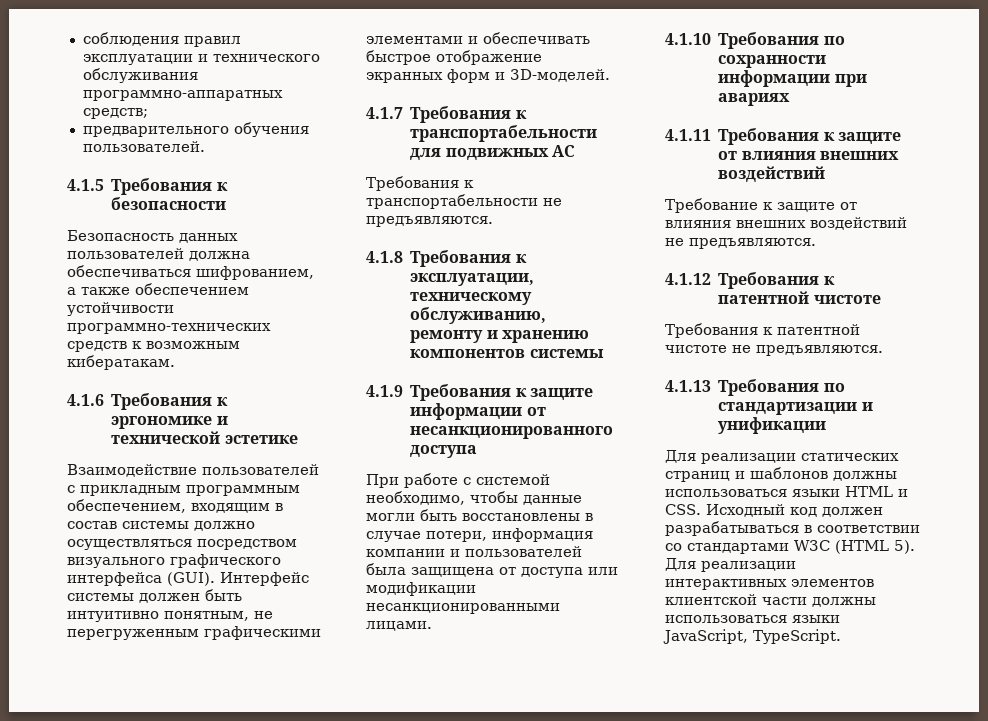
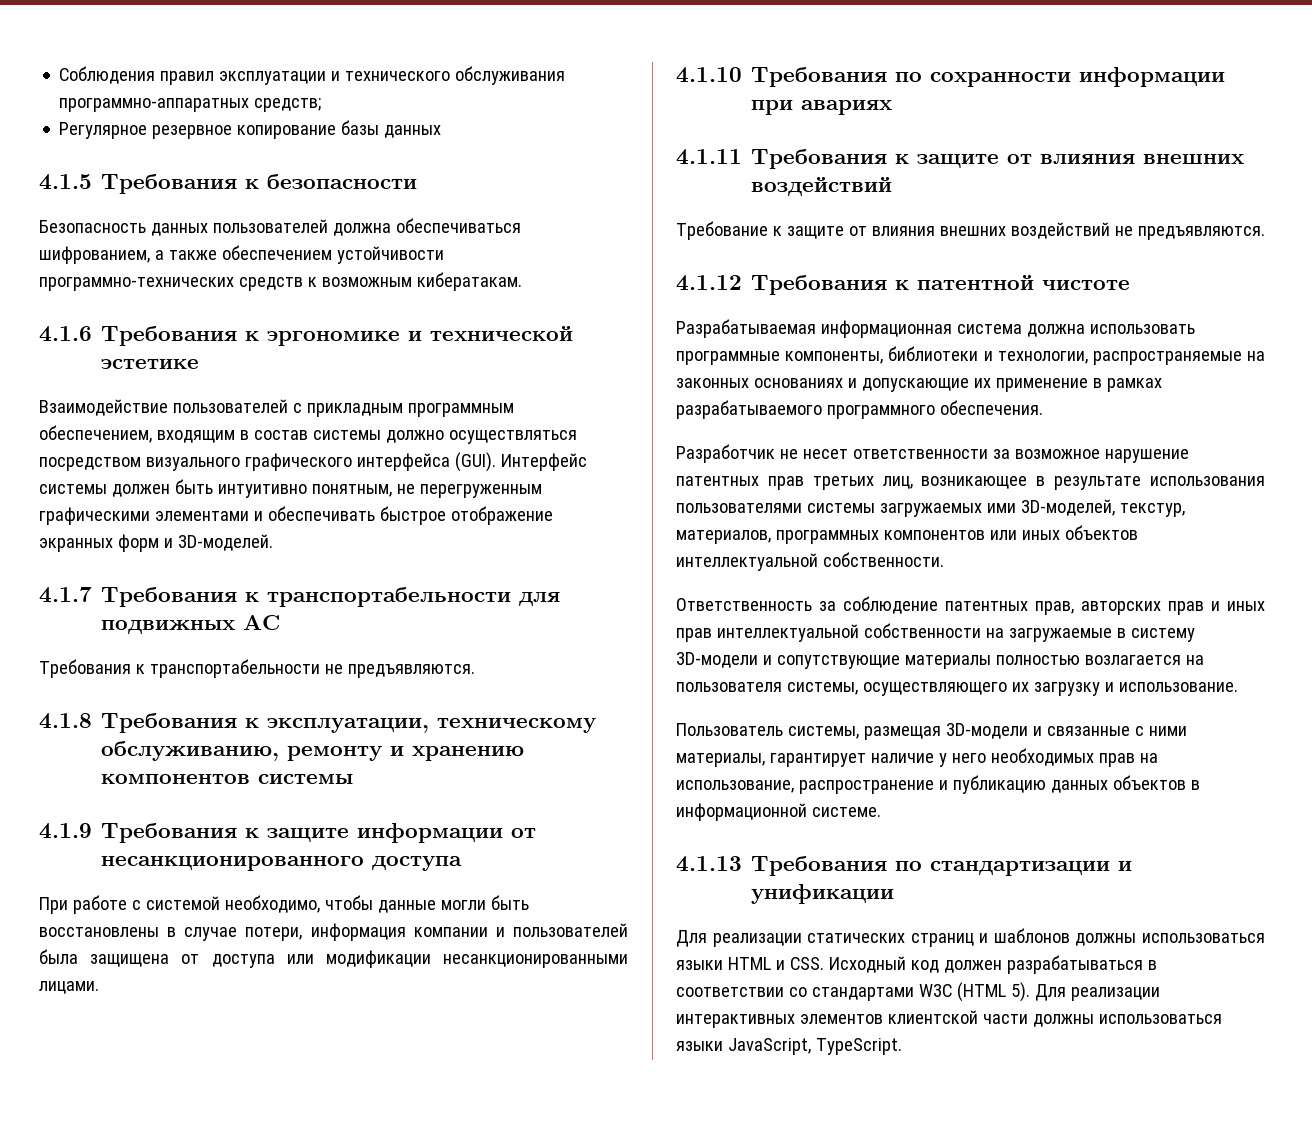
[82,32,179,46] соблюдения -> [59,66,156,84] Соблюдения
[82,122,309,137] [82,141,205,152] предварительного обучения пользователей. -> [59,120,442,139] Регулярное резервное копирование базы данных
[665,323,860,338] [665,345,883,356] Требования к патентной чистоте не предъявляются. -> [676,319,1195,338] [676,346,1265,365] [676,378,1162,392] [676,400,1043,419] [676,444,1189,463] [676,476,1265,490] [676,499,1185,517] [676,525,1138,544] [676,552,944,571] [676,596,1265,615] [676,623,1195,642] [676,652,1204,669] [676,682,1238,696] [676,723,1187,740] [676,748,1158,767] [676,775,1200,794] [676,803,881,821] Разрабатываемая информационная система должна использовать программные компоненты, библиотеки и технологии, распространяемые на законных основаниях и допускающие их применение в рамках разрабатываемого программного обеспечения. // Разработчик не несет ответственности за возможное нарушение патентных прав третьих лиц, возникающее в результате использования пользователями системы загружаемых ими 3D-моделей, текстур, материалов, программных компонентов или иных объектов интеллектуальной собственности. // Ответственность за соблюдение патентных прав, авторских прав и иных прав интеллектуальной собственности на загружаемые в систему 3D-модели и сопутствующие материалы полностью возлагается на пользователя системы, осуществляющего их загрузку и использование. // Пользователь системы, размещая 3D-модели и связанные с ними материалы, гарантирует наличие у него необходимых прав на использование, распространение и публикацию данных объектов в информационной системе.

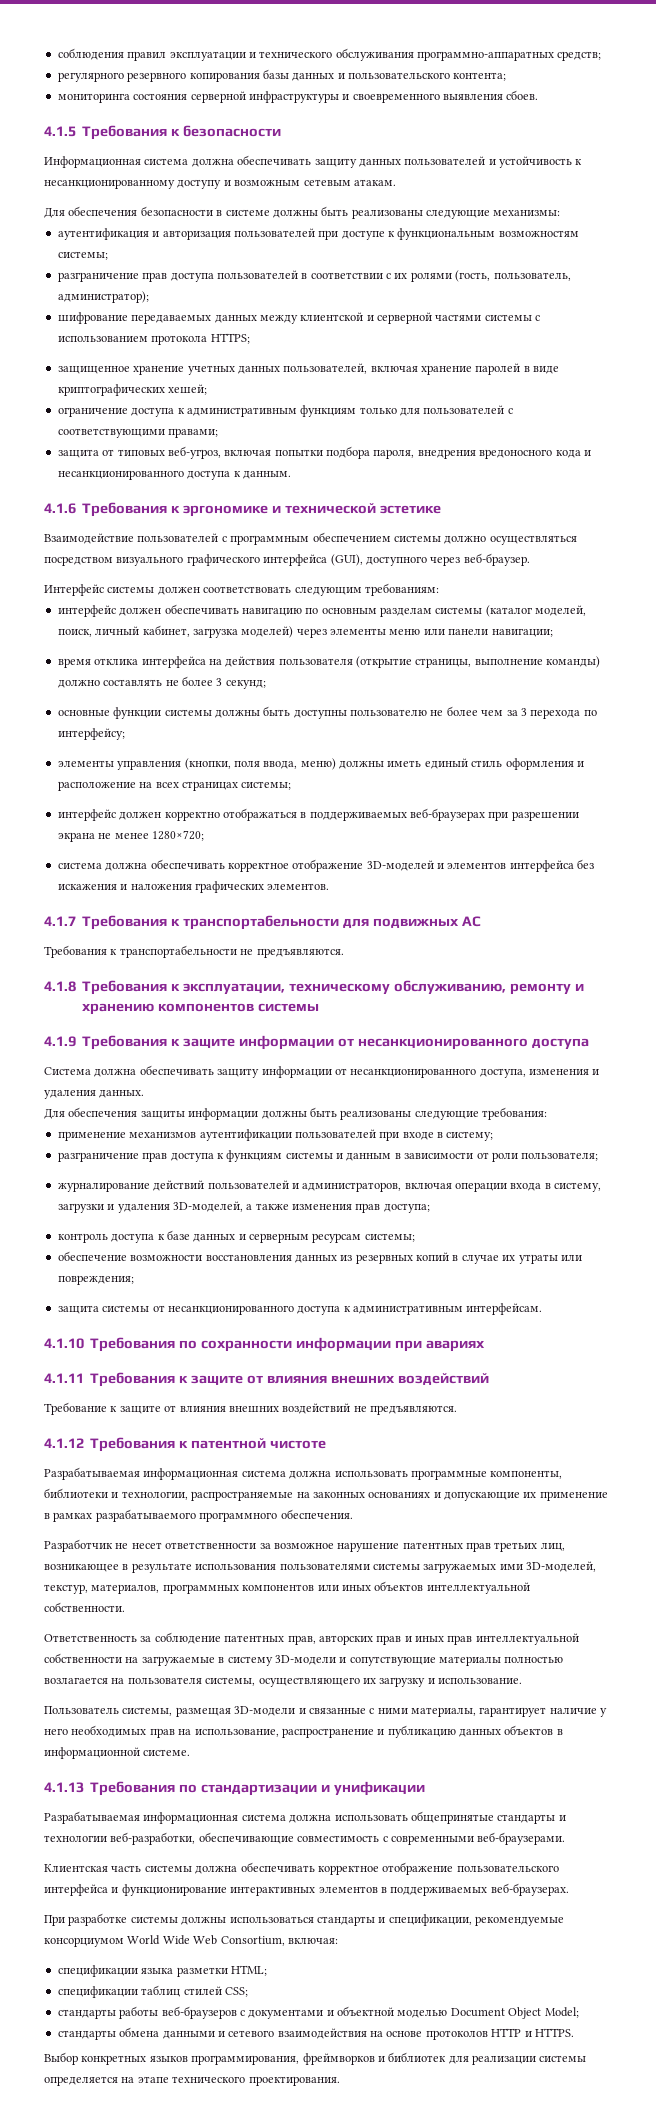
[59,66,156,84] Соблюдения -> [57,48,124,60] соблюдения
[59,122,337,139] Регулярное резервное копирование -> [57,72,260,82] регулярного резервного копирования
[39,174,418,194] [39,218,521,236] [39,245,444,264] [39,272,522,291] // 4.1.5 Требования к безопасности // Безопасность данных пользователей должна обеспечиваться шифрованием, а также обеспечением устойчивости программно-технических средств к возможным кибератакам. -> [337,72,507,81] [57,90,539,103] [44,125,282,140] [44,155,583,168] [44,179,396,189] [44,206,561,219] [57,228,579,240] [57,251,108,260] [57,270,571,282] [57,291,149,303] [57,312,541,324] [57,333,250,345] [57,363,560,375] [57,384,208,396] [57,405,513,417] [57,428,219,438] [57,446,591,459] [57,470,291,480] и пользовательского контента; // мониторинга состояния серверной инфраструктуры и своевременного выявления сбоев. // 4.1.5 Требования к безопасности // Информационная система должна обеспечивать защиту данных пользователей и устойчивость к несанкционированному доступу и возможным сетевым атакам. // Для обеспечения безопасности в системе должны быть реализованы следующие механизмы: // аутентификация и авторизация пользователей при доступе к функциональным возможностям системы; // разграничение прав доступа пользователей в соответствии с их ролями (гость, пользователь, администратор); // шифрование передаваемых данных между клиентской и серверной частями системы с использованием протокола HTTPS; // защищенное хранение учетных данных пользователей, включая хранение паролей в виде криптографических хешей; // ограничение доступа к административным функциям только для пользователей с соответствующими правами; // защита от типовых веб-угроз, включая попытки подбора пароля, внедрения вредоносного кода и несанкционированного доступа к данным.
[306,403,514,417] [39,425,308,443] прикладным программным обеспечением, входящим в состав -> [230,532,391,545] программным обеспечением
[454,452,587,472] [39,479,542,498] [39,506,553,525] [39,534,273,552] (GUI). Интерфейс системы должен быть интуитивно понятным, не перегруженным графическими элементами и обеспечивать быстрое отображение экранных форм и 3D-моделей. -> [330,553,530,566] [44,583,439,596] [57,604,587,617] [57,625,553,638] [57,656,601,668] [57,676,266,689] [57,706,597,719] [57,728,125,740] [57,758,584,770] [57,781,292,791] [57,808,579,821] [57,830,204,842] [57,859,595,872] [57,881,330,893] (GUI), доступного через веб-браузер. // Интерфейс системы должен соответствовать следующим требованиям: // интерфейс должен обеспечивать навигацию по основным разделам системы (каталог моделей, поиск, личный кабинет, загрузка моделей) через элементы меню или панели навигации; // время отклика интерфейса на действия пользователя (открытие страницы, выполнение команды) должно составлять не более 3 секунд; // основные функции системы должны быть доступны пользователю не более чем за 3 перехода по интерфейсу; // элементы управления (кнопки, поля ввода, меню) должны иметь единый стиль оформления и расположение на всех страницах системы; // интерфейс должен корректно отображаться в поддерживаемых веб-браузерах при разрешении экрана не менее 1280×720; // система должна обеспечивать корректное отображение 3D-моделей и элементов интерфейса без искажения и наложения графических элементов.
[39,895,529,914] [39,923,628,941] [39,949,628,968] [39,981,99,994] При работе с системой необходимо, чтобы данные могли быть восстановлены в случае потери, информация компании и пользователей была защищена от доступа или модификации несанкционированными лицами. -> [44,1065,600,1078] [44,1090,145,1099] [44,1107,547,1120] [57,1129,494,1141] [57,1150,599,1162] [57,1180,602,1192] [57,1201,430,1213] [57,1230,415,1243] [57,1251,582,1264] [57,1275,134,1285] [57,1303,543,1315] Система должна обеспечивать защиту информации от несанкционированного доступа, изменения и удаления данных. // Для обеспечения защиты информации должны быть реализованы следующие требования: // применение механизмов аутентификации пользователей при входе в систему; // разграничение прав доступа к функциям системы и данным в зависимости от роли пользователя; // журналирование действий пользователей и администраторов, включая операции входа в систему, загрузки и удаления 3D-моделей, а также изменения прав доступа; // контроль доступа к базе данных и серверным ресурсам системы; // обеспечение возможности восстановления данных из резервных копий в случае их утраты или повреждения; // защита системы от несанкционированного доступа к административным интерфейсам.
[676,928,1265,947] [676,955,1157,974] [676,982,1160,1002] [676,1010,1222,1028] [676,1038,902,1055] Для реализации статических страниц и шаблонов должны использоваться языки HTML и CSS. Исходный код должен разрабатываться в соответствии со стандартами W3C (HTML 5). Для реализации интерактивных элементов клиентской части должны использоваться языки JavaScript, TypeScript. -> [44,1811,566,1824] [44,1832,566,1845] [44,1862,559,1875] [44,1883,569,1896] [44,1913,564,1926] [44,1935,338,1947] [57,1965,267,1977] [57,1985,248,1998] [57,2006,579,2019] [57,2027,574,2040] [44,2052,587,2065] [44,2076,340,2086] Разрабатываемая информационная система должна использовать общепринятые стандарты и технологии веб-разработки, обеспечивающие совместимость с современными веб-браузерами. // Клиентская часть системы должна обеспечивать корректное отображение пользовательского интерфейса и функционирование интерактивных элементов в поддерживаемых веб-браузерах. // При разработке системы должны использоваться стандарты и спецификации, рекомендуемые консорциумом World Wide Web Consortium, включая: // спецификации языка разметки HTML; // спецификации таблиц стилей CSS; // стандарты работы веб-браузеров с документами и объектной моделью Document Object Model; // стандарты обмена данными и сетевого взаимодействия на основе протоколов HTTP и HTTPS. // Выбор конкретных языков программирования, фреймворков и библиотек для реализации системы определяется на этапе технического проектирования.

